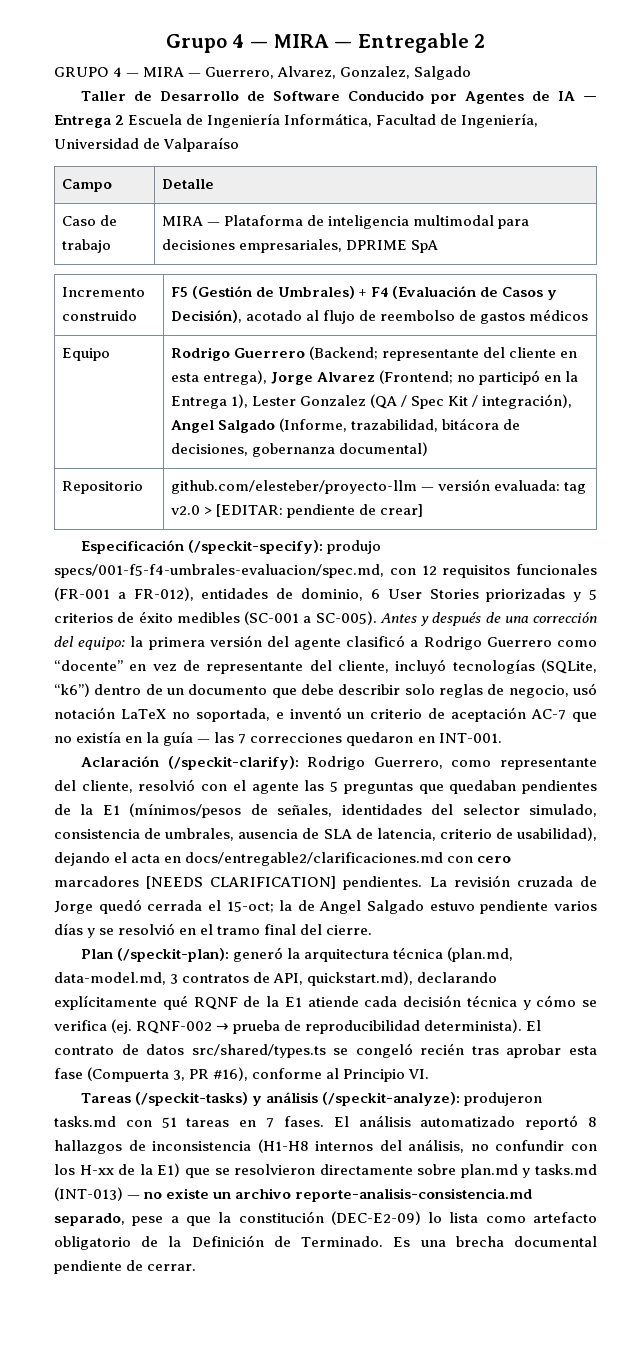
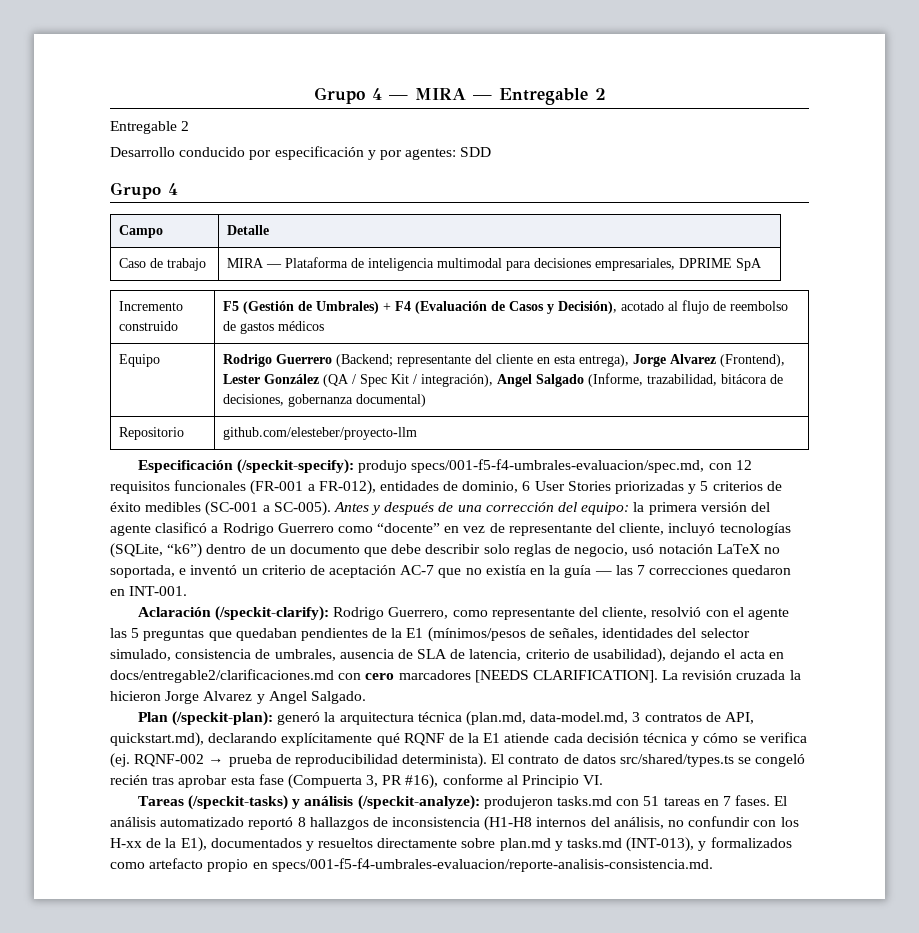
[54,66,472,80] [81,90,597,104] [54,113,539,128] [54,137,240,152] GRUPO 4 — MIRA — Guerrero, Alvarez, Gonzalez, Salgado // Taller de Desarrollo de Software Conducido por Agentes de IA — Entrega 2 Escuela de Ingeniería Informática, Facultad de Ingeniería, Universidad de Valparaíso -> [110,121,190,134] [110,146,492,160] [110,182,178,199] Entregable 2 // Desarrollo conducido por especificación y por agentes: SDD // Grupo 4
[378,370,579,385] [170,394,366,409] (Frontend; no participó en la Entrega 1), Lester Gonzalez -> [720,354,786,367] [223,374,320,384] (Frontend), Lester González
[420,479,586,494] [170,504,423,518] — versión evaluada: tag v2.0 > [EDITAR: pendiente de crear] -> (418, 433) none
[210,876,423,890] CLARIFICATION] pendientes. -> [532,670,658,683] CLARIFICATION].
[580,876,597,887] [54,899,597,914] [54,923,373,938] de Jorge quedó cerrada el 15-oct; la de Angel Salgado estuvo pendiente varios días y se resolvió en el tramo final del cierre. -> [789,670,801,680] [110,691,366,704] la hicieron Jorge Alvarez y Angel Salgado.
[157,1163,316,1178] E1) que se resolvieron -> [180,837,374,852] E1), documentados y resueltos
[54,1187,533,1202] [54,1211,597,1226] [54,1235,597,1250] [54,1260,197,1274] (INT-013) — no existe un archivo reporte-analisis-consistencia.md separado, pese a que la constitución (DEC-E2-09) lo lista como artefacto obligatorio de la Definición de Terminado. Es una brecha documental pendiente de cerrar. -> [626,837,792,852] [110,858,713,872] (INT-013), y formalizados como artefacto propio en specs/001-f5-f4-umbrales-evaluacion/reporte-analisis-consistencia.md.

